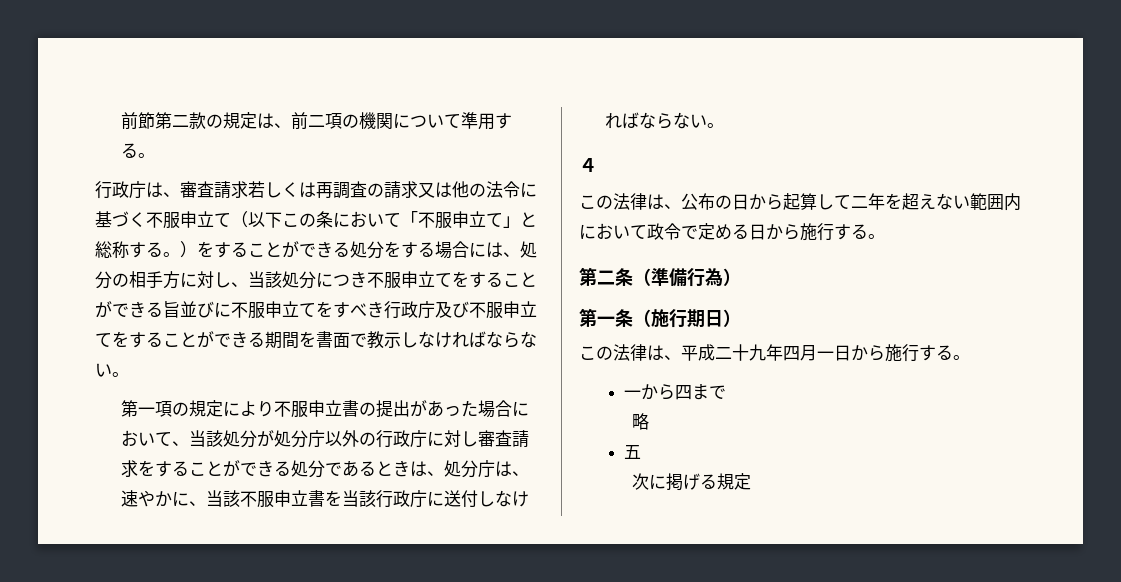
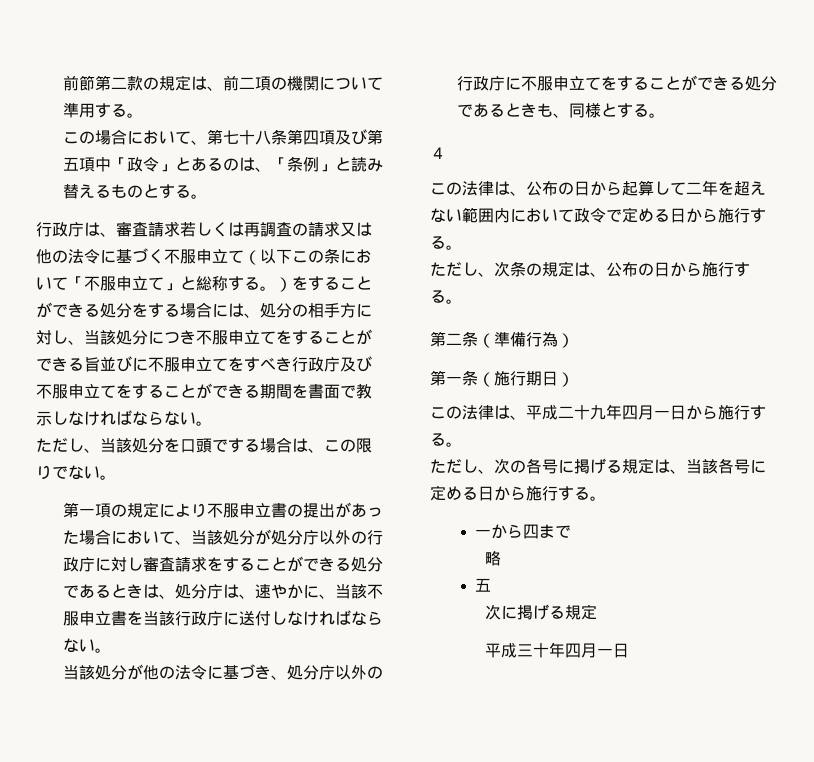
(156, 155) none -> [63,129,384,145] [63,156,384,172] [63,184,208,199] // この場合において、第七十八条第四項及び第五項中「政令」とあるのは、「条例」と読み替えるものとする。
(129, 374) none -> [36,437,372,453] [36,465,116,480] // ただし、当該処分を口頭でする場合は、この限りでない。
(725, 125) none -> [63,664,384,680] [457,75,778,91] [457,103,666,118] // 当該処分が他の法令に基づき、処分庁以外の行政庁に不服申立てをすることができる処分であるときも、同様とする。
(885, 236) none -> [430,261,750,277] [430,290,462,304] // ただし、次条の規定は、公布の日から施行する。
(970, 357) none -> [430,458,766,474] [430,485,606,501] // ただし、次の各号に掲げる規定は、当該各号に定める日から施行する。
(751, 481) none -> [484,642,629,658] // 平成三十年四月一日

